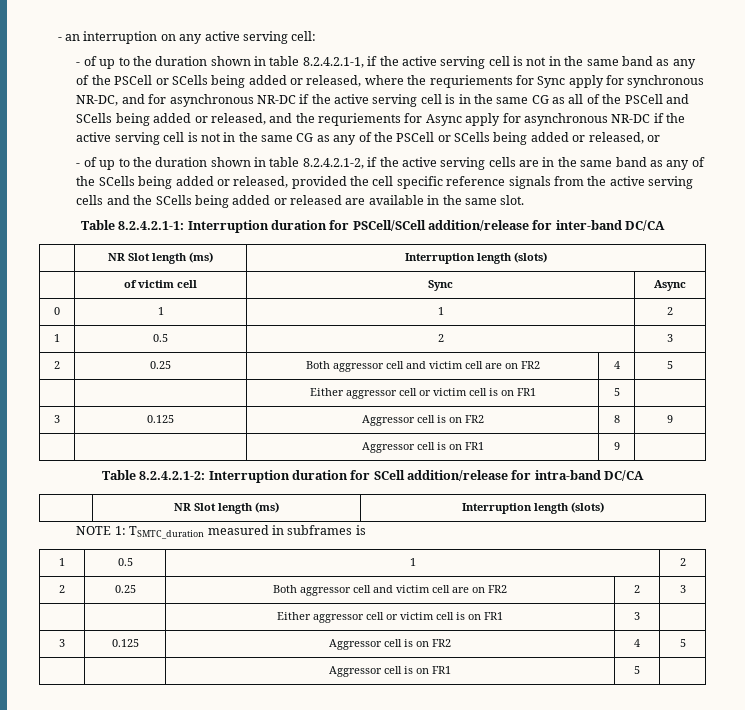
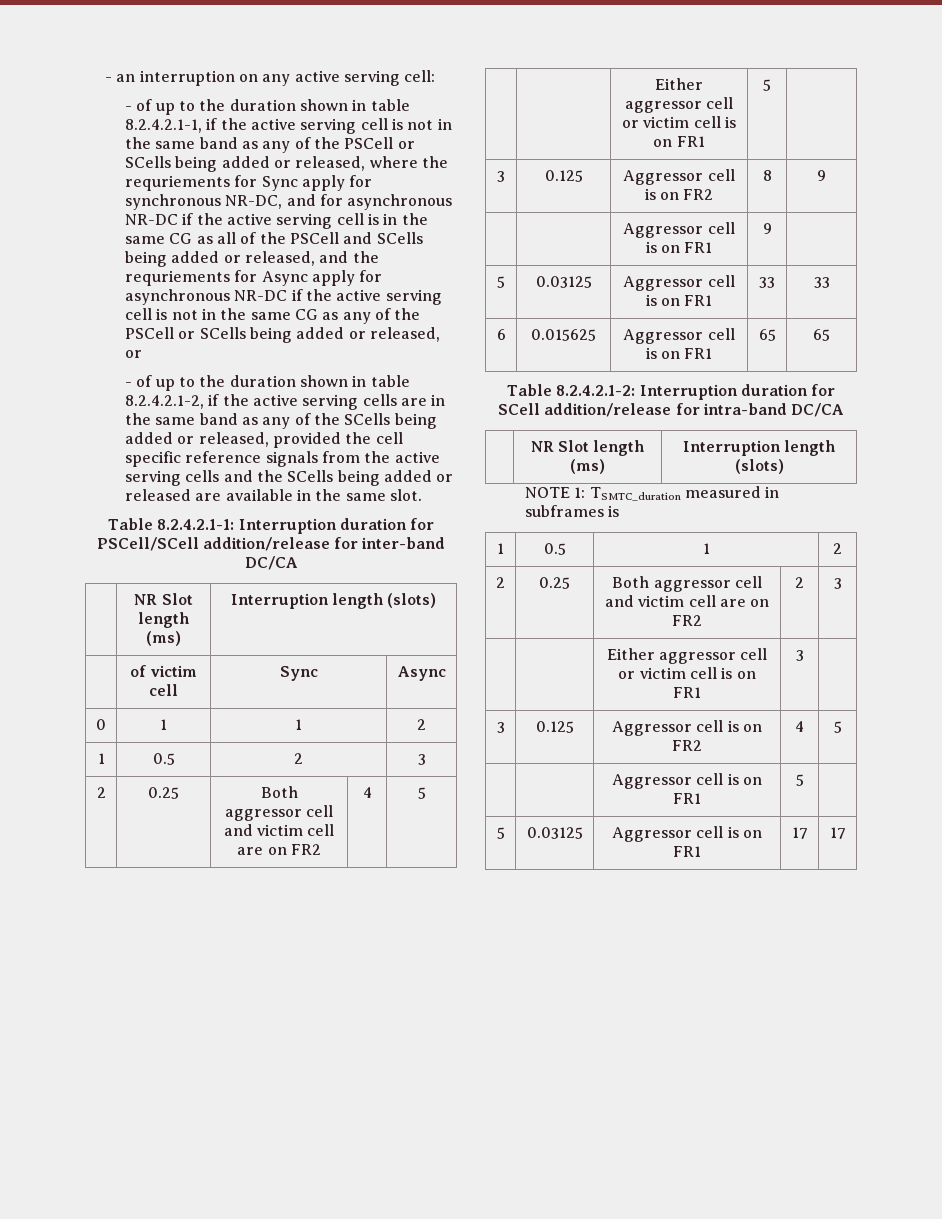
(620, 446) none -> [497,276,505,288] [535,276,592,288] [623,275,735,291] [645,294,713,306] [759,277,775,288] [813,277,830,288] [496,329,506,340] [531,329,596,341] [623,328,735,344] [645,347,713,359] [758,329,776,341] [813,329,830,341] // 5 | 0.03125 | Aggressor cell is on FR1 | 33 | 33 // 6 | 0.015625 | Aggressor cell is on FR1 | 65 | 65
(640, 670) none -> [496,827,505,839] [526,827,583,839] [612,826,762,842] [673,846,701,857] [791,827,808,839] [829,827,846,839] // 5 | 0.03125 | Aggressor cell is on FR1 | 17 | 17

